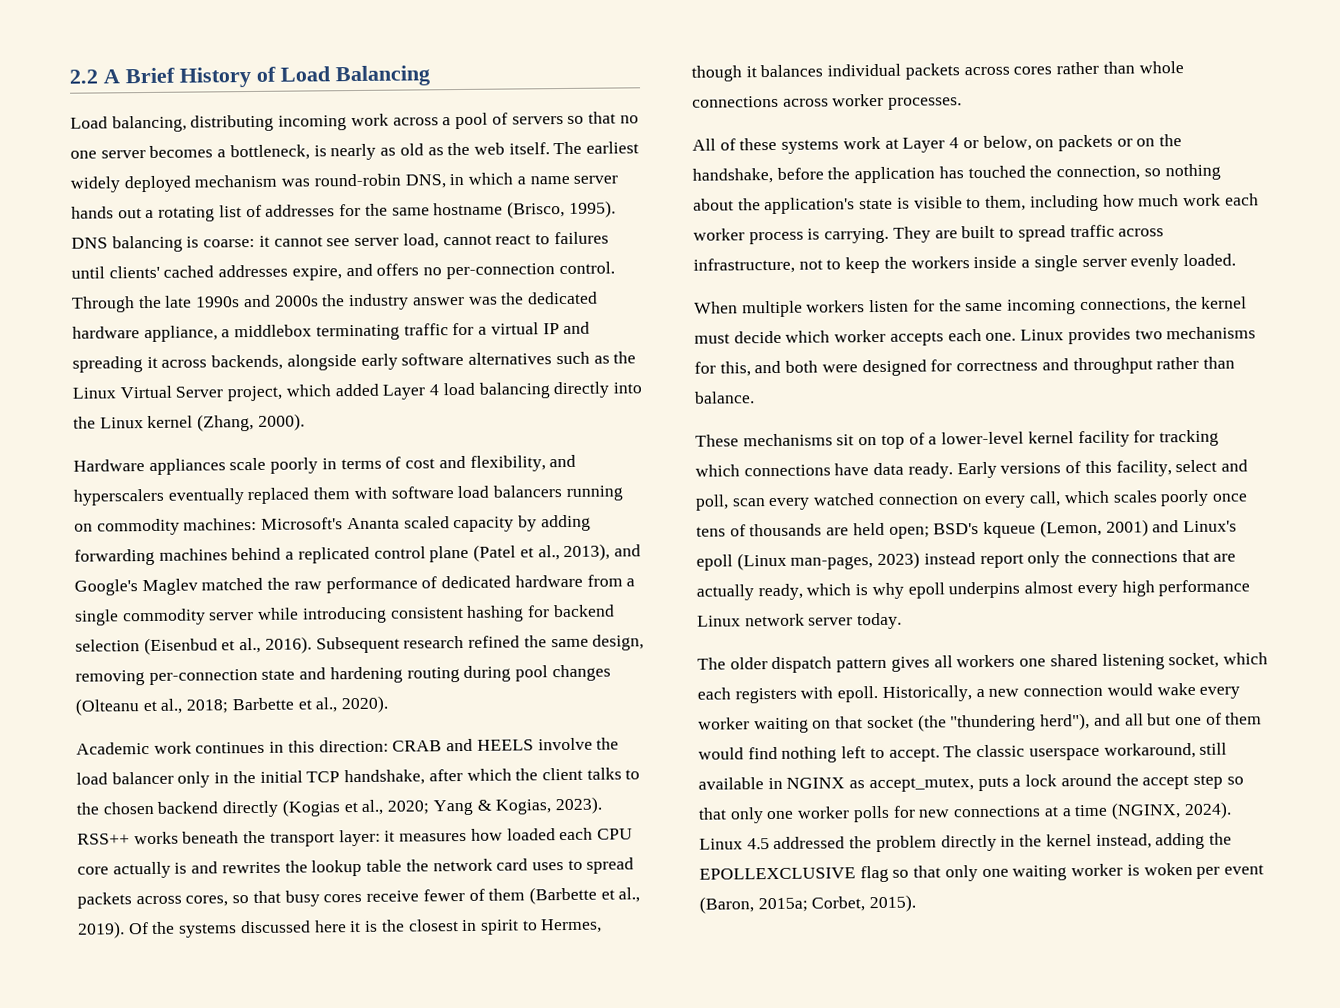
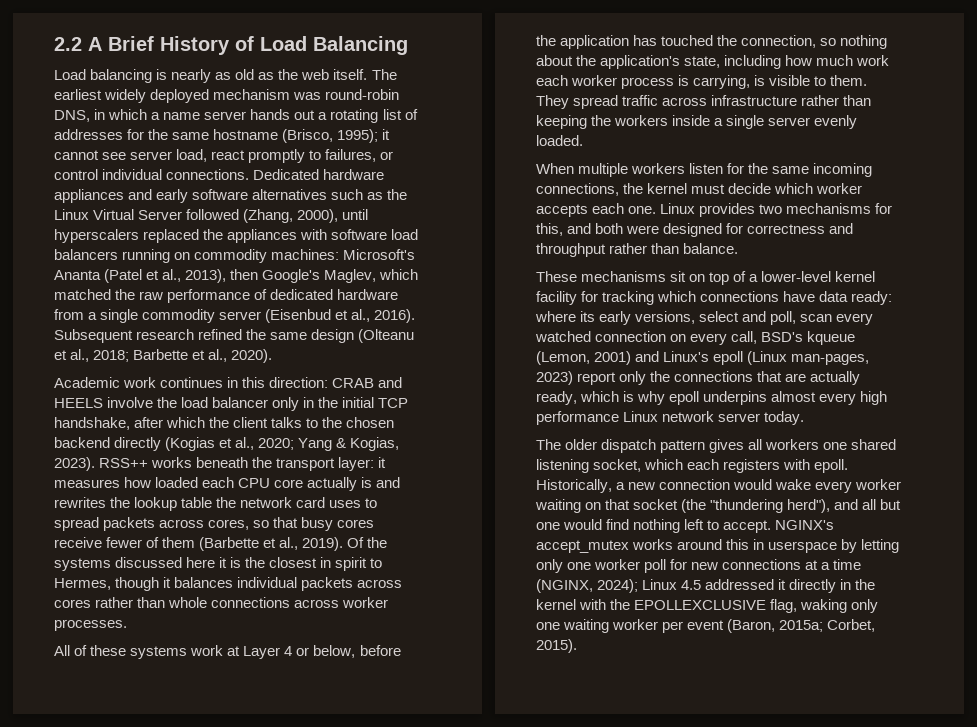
[111,111,639,133] [70,144,310,161] balancing, distributing incoming work across a pool of servers so that no one server becomes a bottleneck, -> [90,69,153,83] balancing
[568,200,616,218] [71,235,256,253] 1995). DNS balancing is coarse: -> [337,129,379,143] 1995);
[442,231,609,246] [71,261,615,281] [71,291,598,313] [72,321,591,343] [72,354,357,373] cannot react to failures until clients' cached addresses expire, and offers no per-connection control. Through the late 1990s and 2000s the industry answer was the dedicated hardware appliance, a middlebox terminating traffic for a virtual IP and spreading it across backends, alongside -> [211,149,394,163] [54,169,385,180] [54,189,153,203] react promptly to failures, or control individual connections. Dedicated hardware appliances and
[227,381,642,402] [73,413,305,432] [73,454,577,476] [73,487,351,506] project, which added Layer 4 load balancing directly into the Linux kernel (Zhang, 2000). // Hardware appliances scale poorly in terms of cost and flexibility, and hyperscalers eventually replaced them -> [186,209,369,223] [54,229,298,243] followed (Zhang, 2000), until hyperscalers replaced the appliances
[403,514,591,533] [74,543,641,566] [74,578,198,596] scaled capacity by adding forwarding machines behind a replicated control plane (Patel et al., 2013), and Google's Maglev -> [104,269,419,283] (Patel et al., 2013), then Google's Maglev, which
[257,604,615,624] [75,639,140,652] while introducing consistent hashing for backend selection -> (262, 315) none
[592,634,645,651] [75,664,611,686] design, removing per-connection state and hardening routing during pool changes -> [311,329,355,343] design
[1035,134,1183,152] [692,167,773,184] on packets or on the handshake, -> (356, 651) none
[859,195,1027,211] state is visible to them, -> [684,56,721,68] state,
[824,224,1165,244] [693,256,881,274] carrying. They are built to spread traffic across infrastructure, not to keep -> [693,75,868,89] [536,95,872,109] [536,115,587,129] carrying, is visible to them. They spread traffic across infrastructure rather than keeping
[907,460,1172,479] ready. Early versions of this facility, -> [851,291,893,305] [535,311,696,325] ready: where its early versions,
[1063,489,1248,507] [696,522,930,539] which scales poorly once tens of thousands are held open; -> (758, 337) none
[923,552,976,565] instead -> (573, 378) none
[1205,712,1263,725] of them -> (560, 526) none
[943,742,1228,761] [698,773,1244,793] [698,807,727,820] The classic userspace workaround, still available in NGINX as accept_mutex, puts a lock around the accept step so that -> [775,520,835,530] [536,539,900,553] NGINX's accept_mutex works around this in userspace by letting
[852,805,890,823] polls -> [644,559,667,573] poll
[1183,801,1232,820] 2024). -> [597,579,639,593] 2024);
[849,835,937,853] the problem -> [778,579,787,590] it
[1095,832,1232,850] [699,865,942,883] instead, adding the EPOLLEXCLUSIVE flag so that -> [579,599,848,613] with the EPOLLEXCLUSIVE flag, waking
[1126,863,1193,876] is woken -> (659, 624) none

